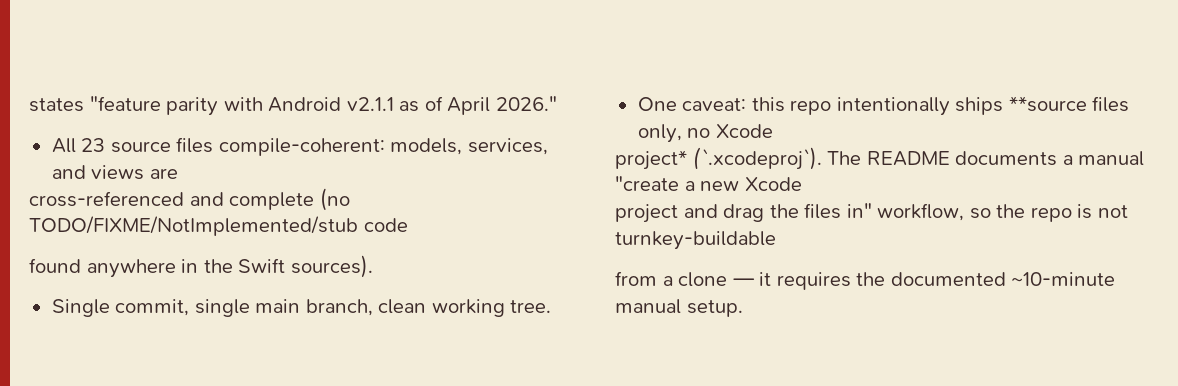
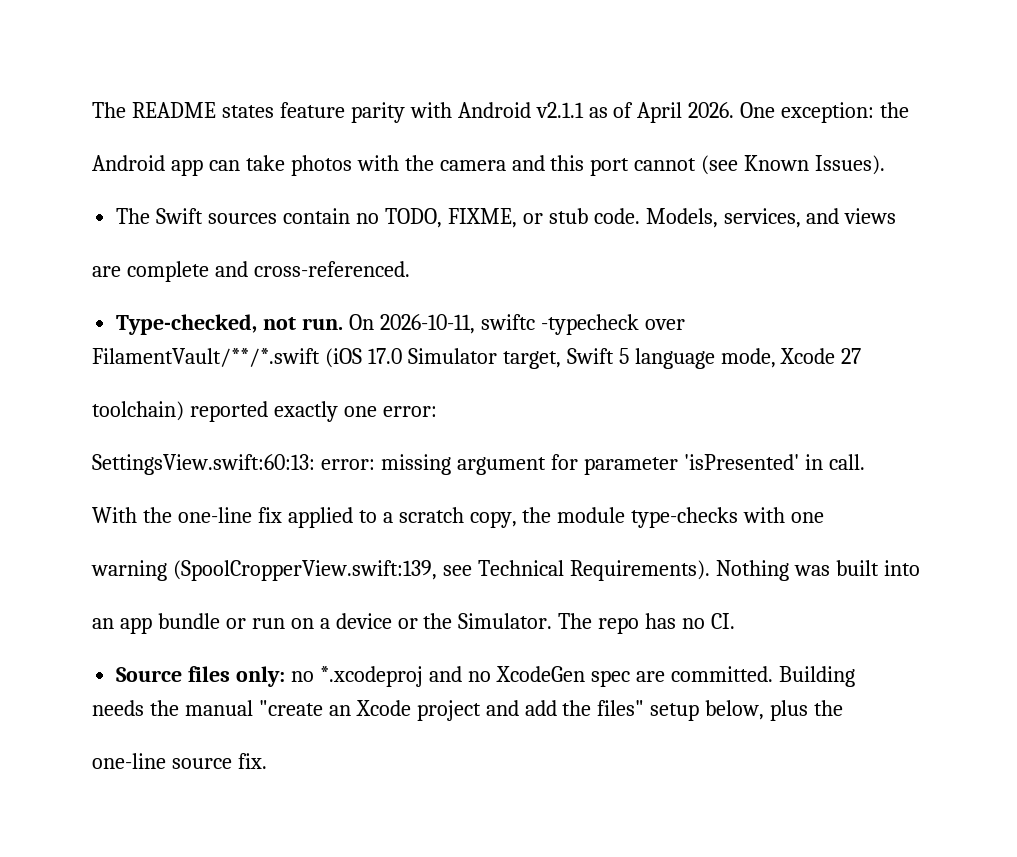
[29,96,161,112] states "feature -> [92,102,345,118] The README states feature
[495,96,557,111] [51,137,463,156] 2026." // All 23 source files compile-coherent: models, -> [688,102,910,123] [92,155,886,176] [116,208,718,228] 2026. One exception: the // Android app can take photos with the camera and this port cannot (see Known Issues). // The Swift sources contain no TODO, FIXME, or stub code. Models,
[149,168,178,179] [29,188,350,211] [29,216,408,236] [29,255,373,278] [51,299,552,317] [637,96,1130,116] [637,124,773,143] [615,147,1145,170] [615,176,802,191] are // cross-referenced and complete (no TODO/FIXME/NotImplemented/stub code // found anywhere in the Swift sources). // Single commit, single main branch, clean working tree. // One caveat: this repo intentionally ships **source files only, no Xcode // project* (`.xcodeproj`). The README documents a manual "create a new Xcode // -> [92,261,410,282] [116,314,685,335] [92,348,862,369] [92,401,437,422] [92,454,865,475] [92,507,825,528] [91,560,920,581] [92,613,736,634] [116,666,855,687] [92,700,411,716] // are complete and cross-referenced. // Type-checked, not run. On 2026-10-11, swiftc -typecheck over // FilamentVault/**/*.swift (iOS 17.0 Simulator target, Swift 5 language mode, Xcode 27 // toolchain) reported exactly one error: // SettingsView.swift:60:13: error: missing argument for parameter 'isPresented' in call. // With the one-line fix applied to a scratch copy, the module type-checks with one // warning (SpoolCropperView.swift:139, see Technical Requirements). Nothing was built into // an app bundle or run on a device or the Simulator. The repo has no CI. // Source files only: no *.xcodeproj and no XcodeGen spec are committed. Building // needs the manual "create an Xcode
[723,203,1128,222] [615,231,776,250] [615,271,1116,290] [615,299,743,317] drag the files in" workflow, so the repo is not turnkey-buildable // from a clone — it requires the documented ~10-minute manual setup. -> [524,700,844,721] [92,753,267,769] add the files" setup below, plus the // one-line source fix.

